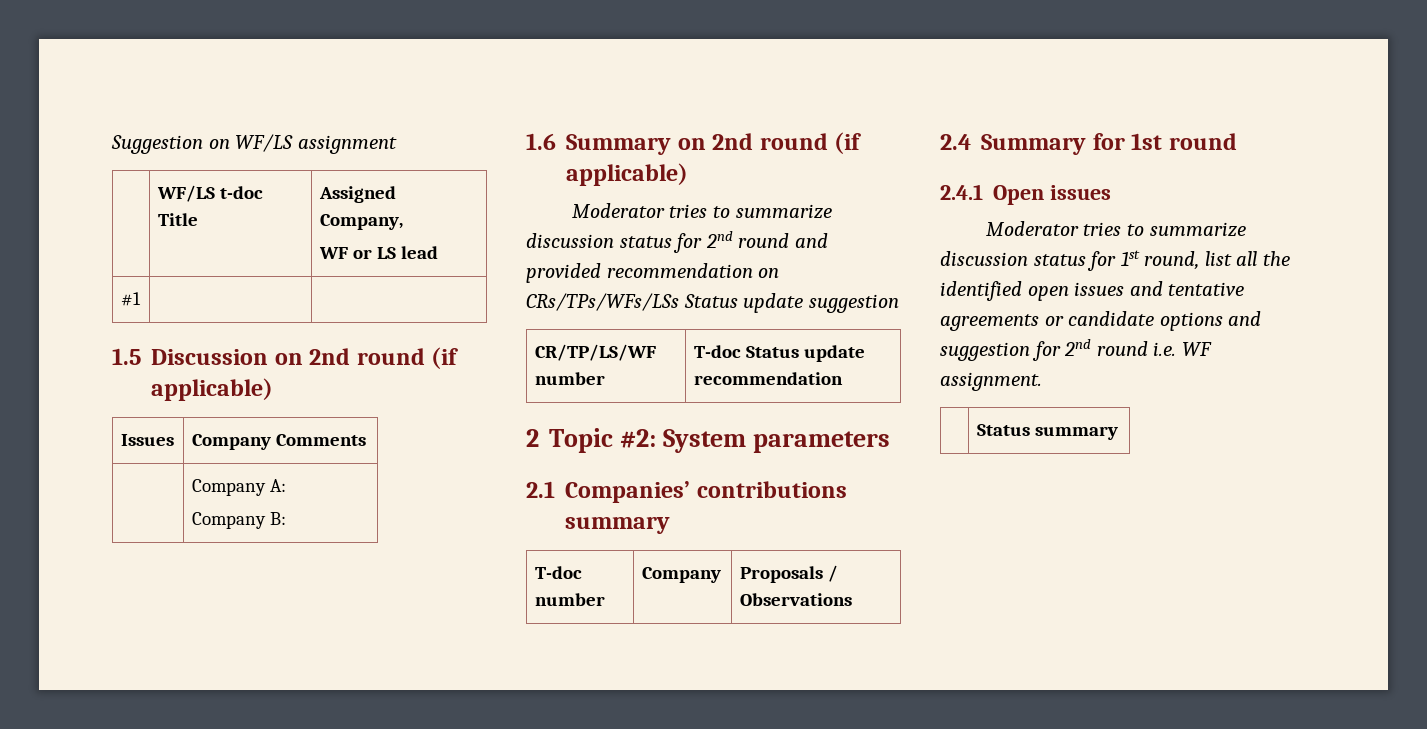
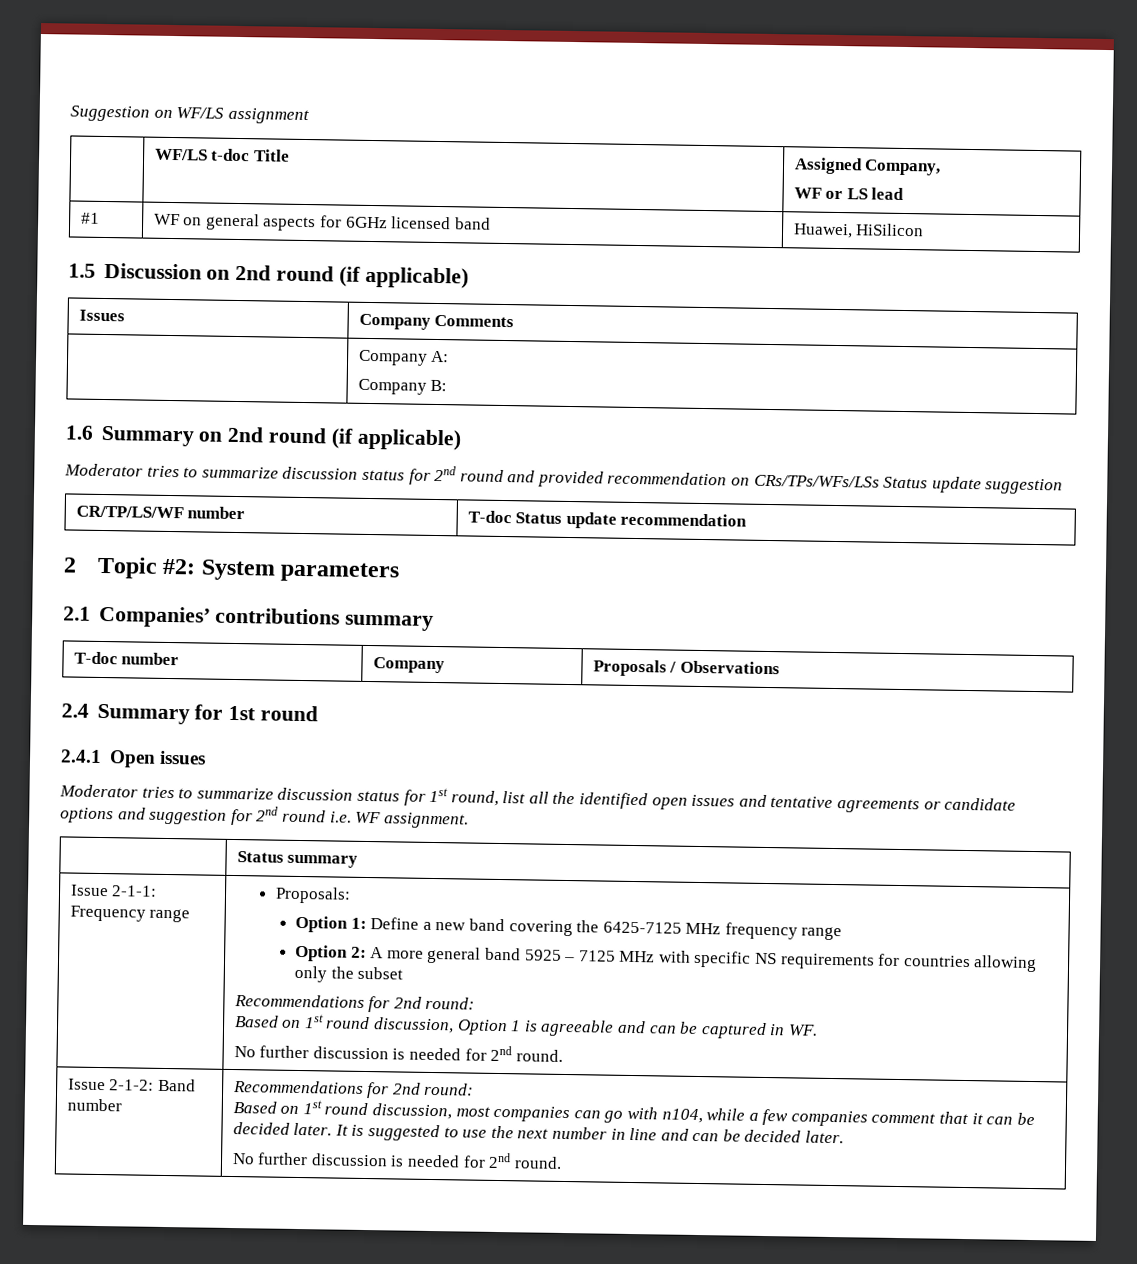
(141, 299) | -> [153,213,491,232] [792,223,925,239] WF on general aspects for 6GHz licensed band | Huawei, HiSilicon
(1118, 433) none -> [69,884,158,897] [69,905,191,923] [274,886,351,904] [294,915,843,941] [294,944,1038,973] [293,965,404,983] [233,994,476,1013] [234,1014,818,1040] [233,1045,563,1062] [67,1078,196,1092] [66,1098,122,1112] [232,1080,475,1099] [232,1100,1035,1127] [232,1122,845,1144] [231,1152,562,1169] // Issue 2-1-1: Frequency range | Proposals: // Option 1: Define a new band covering the 6425-7125 MHz frequency range // Option 2: A more general band 5925 – 7125 MHz with specific NS requirements for countries allowing only the subset // Recommendations for 2nd round: // Based on 1st round discussion, Option 1 is agreeable and can be captured in WF. // No further discussion is needed for 2nd round. // Issue 2-1-2: Band number | Recommendations for 2nd round: // Based on 1st round discussion, most companies can go with n104, while a few companies comment that it can be decided later. It is suggested to use the next number in line and can be decided later. // No further discussion is needed for 2nd round.

